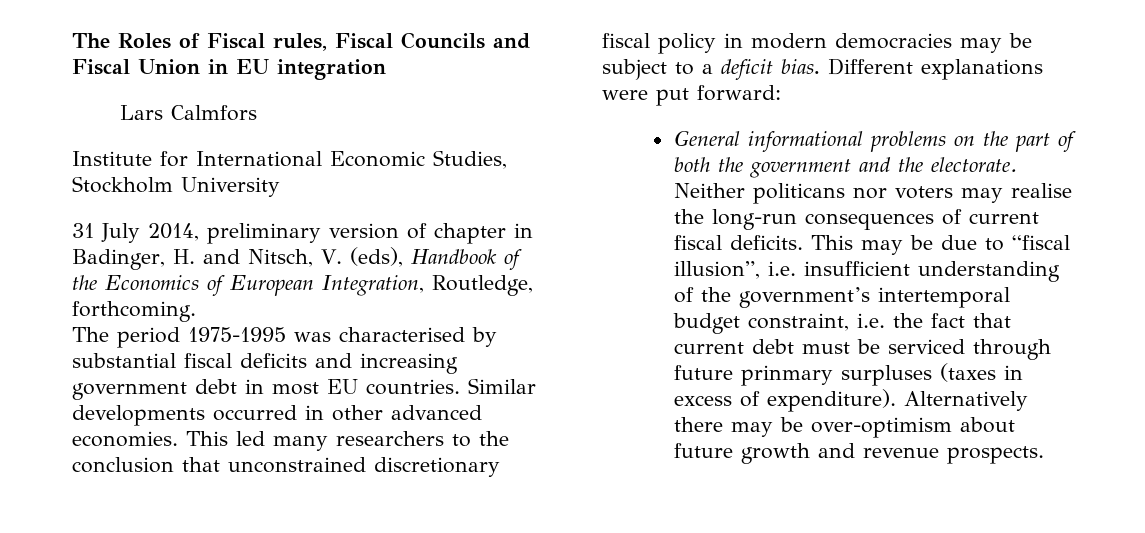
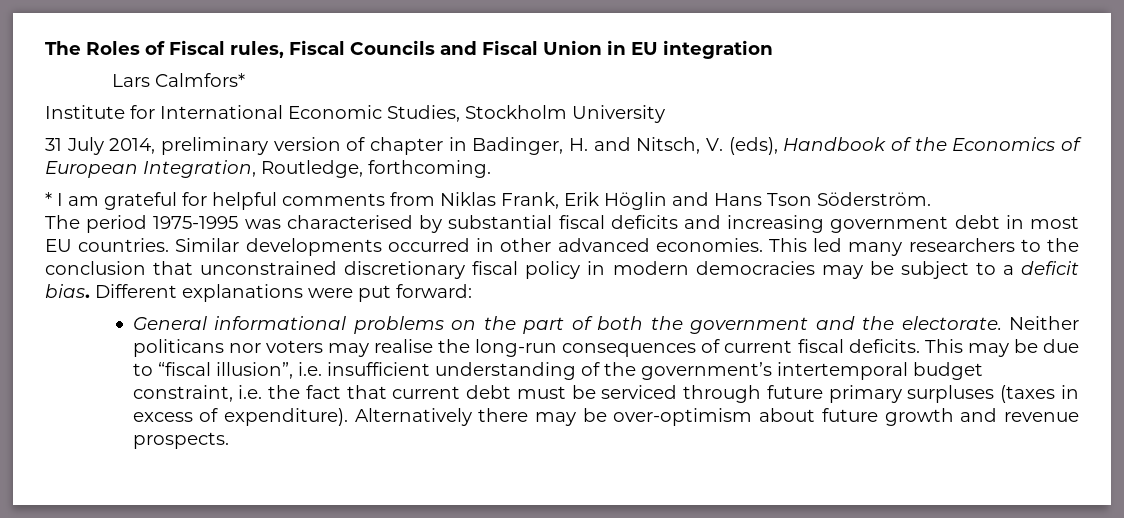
[170,105,257,121] Calmfors -> [155,73,246,87] Calmfors*
(196, 311) none -> [45,192,931,210] // * I am grateful for helpful comments from Niklas Frank, Erik Höglin and Hans Tson Söderström.
[740,365,833,386] prinmary -> [828,385,902,403] primary

